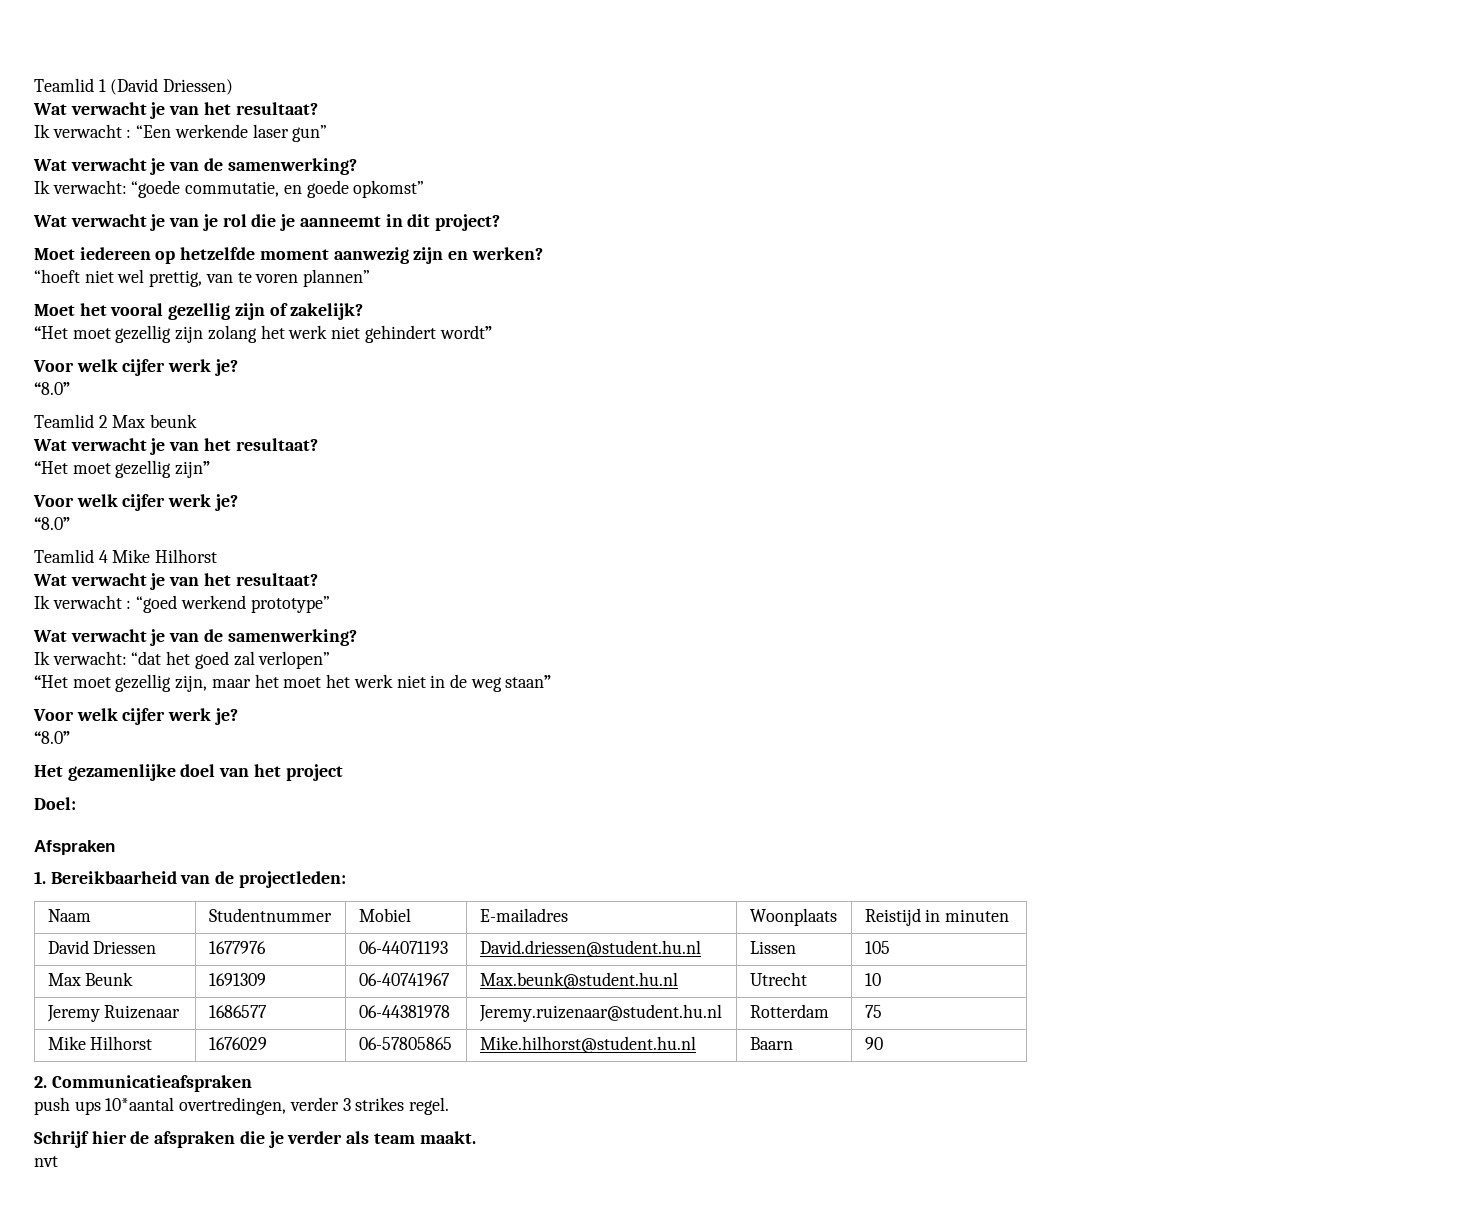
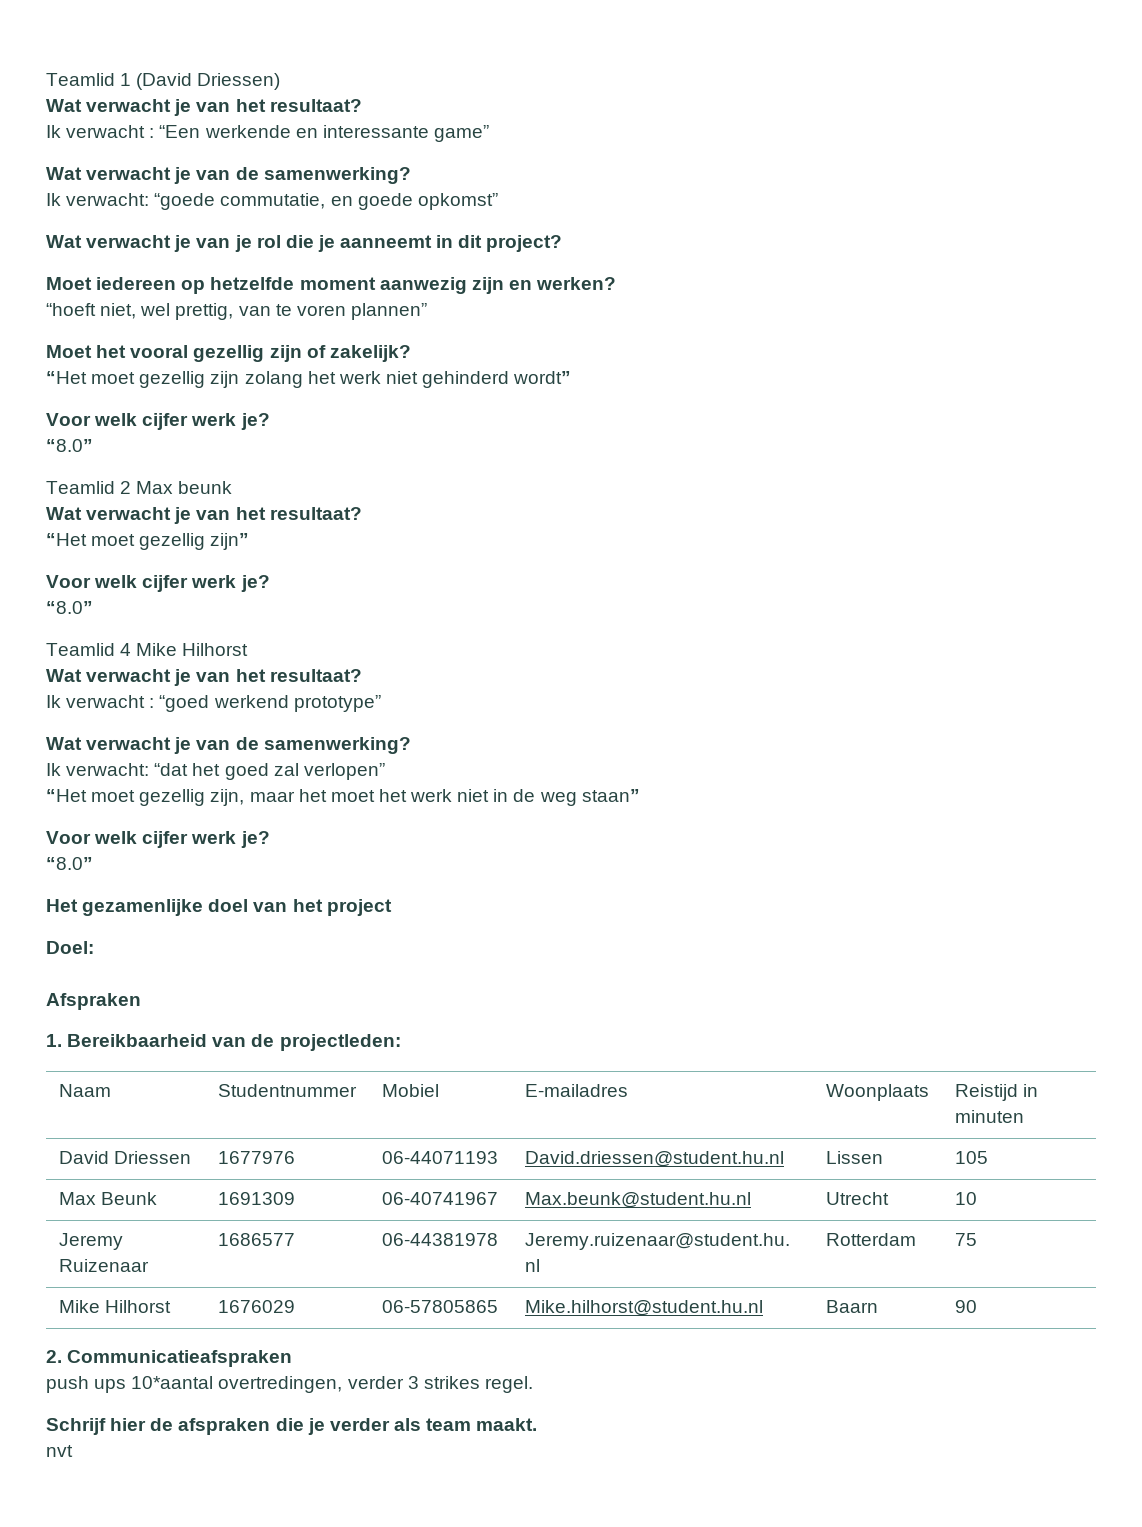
[252,124,328,142] laser gun” -> [295,125,489,142] en interessante game”
[84,270,114,283] niet -> [100,303,137,319] niet,
[364,325,436,343] gehindert -> [422,371,510,388] gehinderd

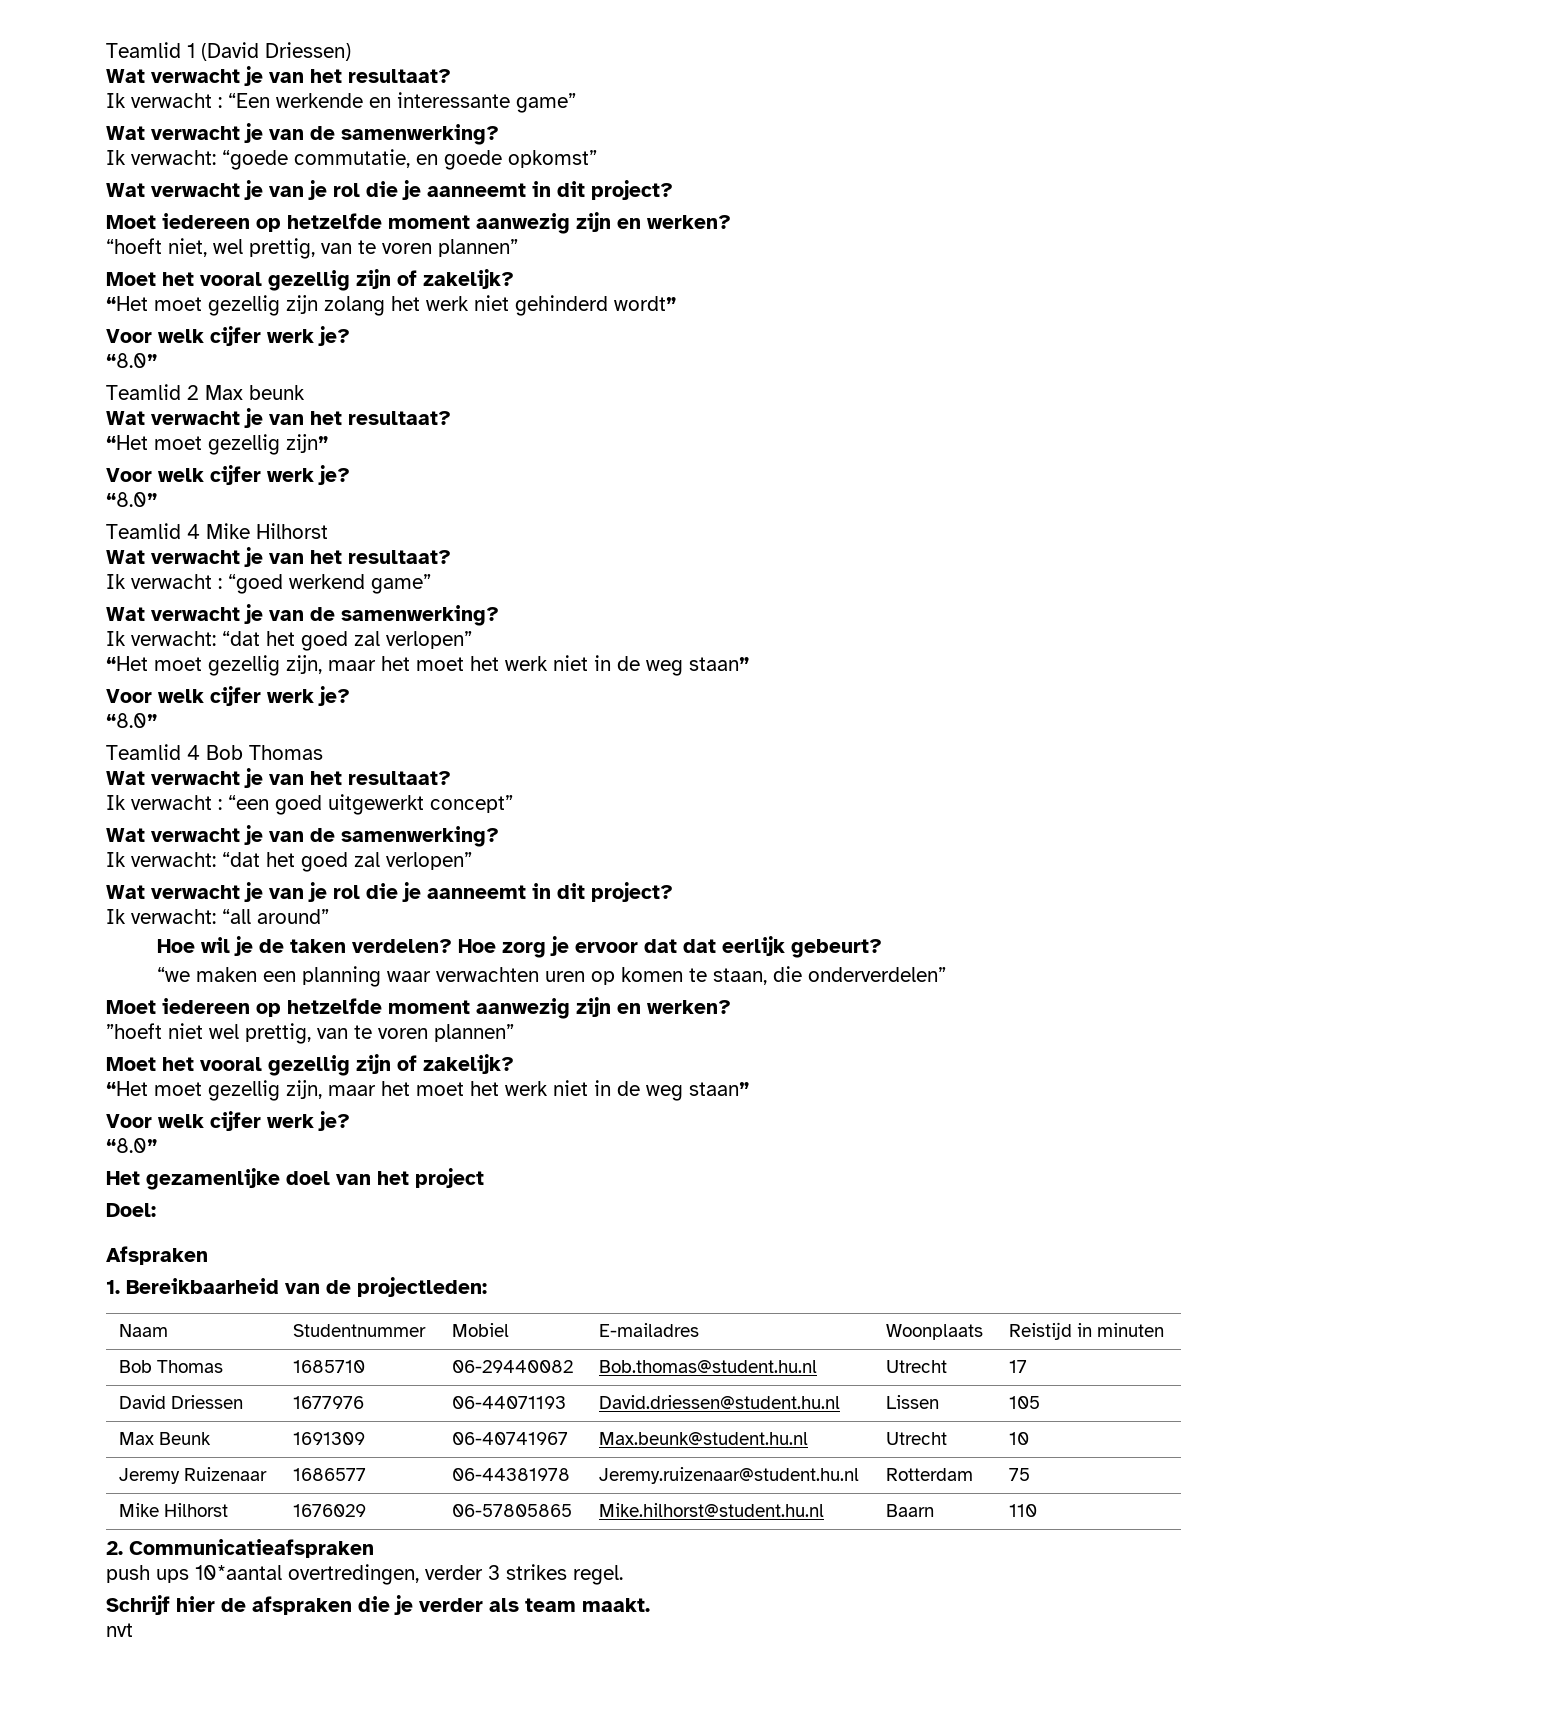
[293,695,381,712] prototype” -> [371,574,431,594] game”
(93, 863) none -> [106,744,323,760] [106,768,451,788] [106,794,513,815] [106,825,499,847] [106,852,472,872] [106,882,673,902] [106,909,329,924] [157,936,883,958] [157,966,947,987] [106,997,731,1019] [106,1023,514,1044] [106,1054,514,1076] [106,1080,749,1101] [106,1111,350,1131] [106,1138,157,1153] // Teamlid 4 Bob Thomas // Wat verwacht je van het resultaat? // Ik verwacht : “een goed uitgewerkt concept” // Wat verwacht je van de samenwerking? // Ik verwacht: “dat het goed zal verlopen” // Wat verwacht je van je rol die je aanneemt in dit project? // Ik verwacht: “all around” // Hoe wil je de taken verdelen? Hoe zorg je ervoor dat dat eerlijk gebeurt? // “we maken een planning waar verwachten uren op komen te staan, die onderverdelen” // Moet iedereen op hetzelfde moment aanwezig zijn en werken? // ”hoeft niet wel prettig, van te voren plannen” // Moet het vooral gezellig zijn of zakelijk? // “Het moet gezellig zijn, maar het moet het werk niet in de weg staan” // Voor welk cijfer werk je? // “8.0”
(1024, 1116) none -> [118,1360,223,1373] [292,1360,365,1373] [451,1360,573,1373] [598,1360,817,1373] [885,1360,947,1373] [1008,1360,1027,1373] // Bob Thomas | 1685710 | 06-29440082 | Bob.thomas@student.hu.nl | Utrecht | 17
[954,1300,977,1313] 90 -> [1008,1504,1037,1517] 110

